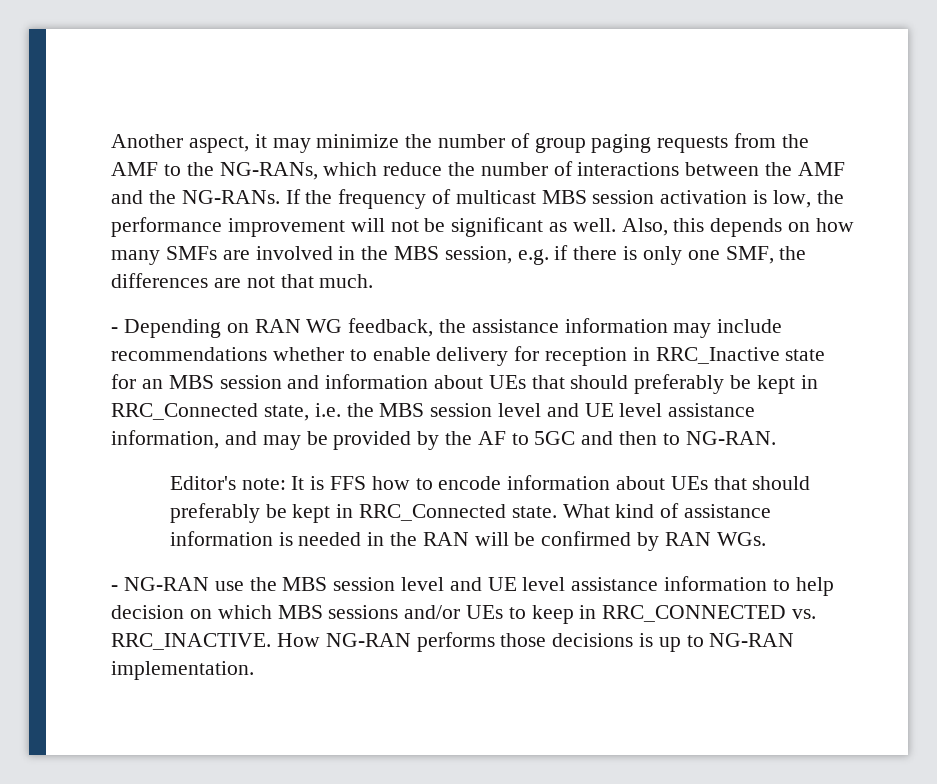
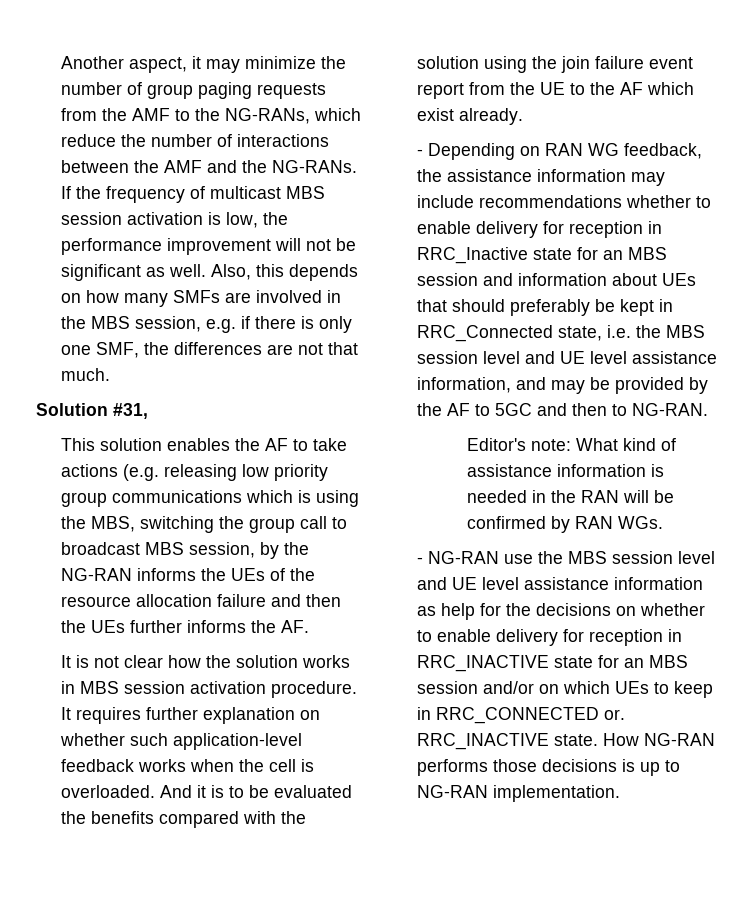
(374, 281) none -> [36,403,148,419] [60,438,347,451] [60,464,328,481] [60,490,359,507] [60,516,347,533] [60,542,309,559] [60,568,315,581] [60,594,341,607] [60,620,309,633] [60,655,350,668] [60,681,357,698] [60,707,320,724] [59,733,302,750] [60,759,314,772] [60,785,352,798] [60,811,306,828] [416,56,693,73] [416,82,694,99] [416,108,523,125] // Solution #31, // This solution enables the AF to take actions (e.g. releasing low priority group communications which is using the MBS, switching the group call to broadcast MBS session, by the NG-RAN informs the UEs of the resource allocation failure and then the UEs further informs the AF. // It is not clear how the solution works in MBS session activation procedure. It requires further explanation on whether such application-level feedback works when the cell is overloaded. And it is to be evaluated the benefits compared with the solution using the join failure event report from the UE to the AF which exist already.
[291,475,811,490] [169,503,557,523] It is FFS how to encode information about UEs that should preferably be kept in RRC_Connected state. -> (571, 445) none
[772,577,834,596] [111,605,461,619] to help decision on which MBS sessions and/or -> [416,603,705,620] [416,629,682,646] [416,655,688,672] [416,681,610,694] as help for the decisions on whether to enable delivery for reception in RRC_INACTIVE state for an MBS session and/or on which
[792,609,817,619] [111,633,272,650] vs. RRC_INACTIVE. -> [603,709,625,720] [416,733,598,750] or. RRC_INACTIVE state.

